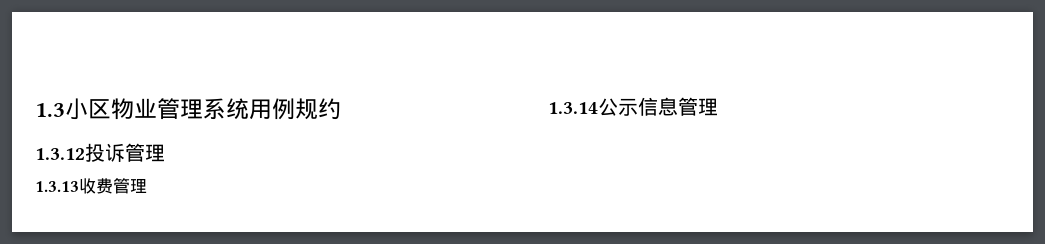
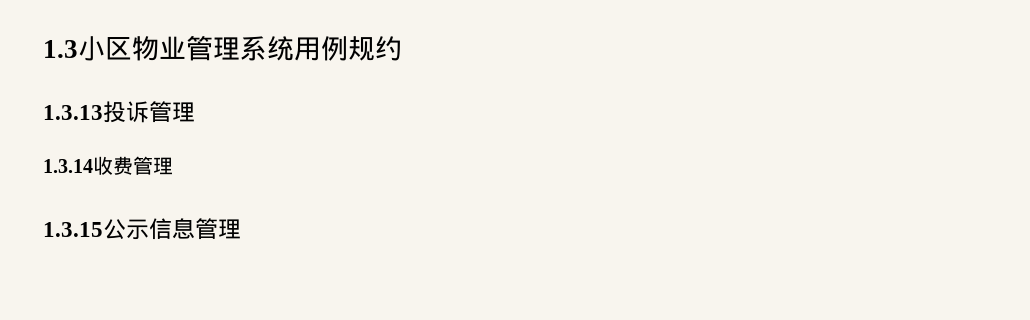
[35,148,85,160] 1.3.12 -> [43,105,103,120] 1.3.13
[35,181,79,192] 1.3.13 -> [43,159,93,173] 1.3.14
[548,102,598,114] 1.3.14 -> [43,222,103,237] 1.3.15

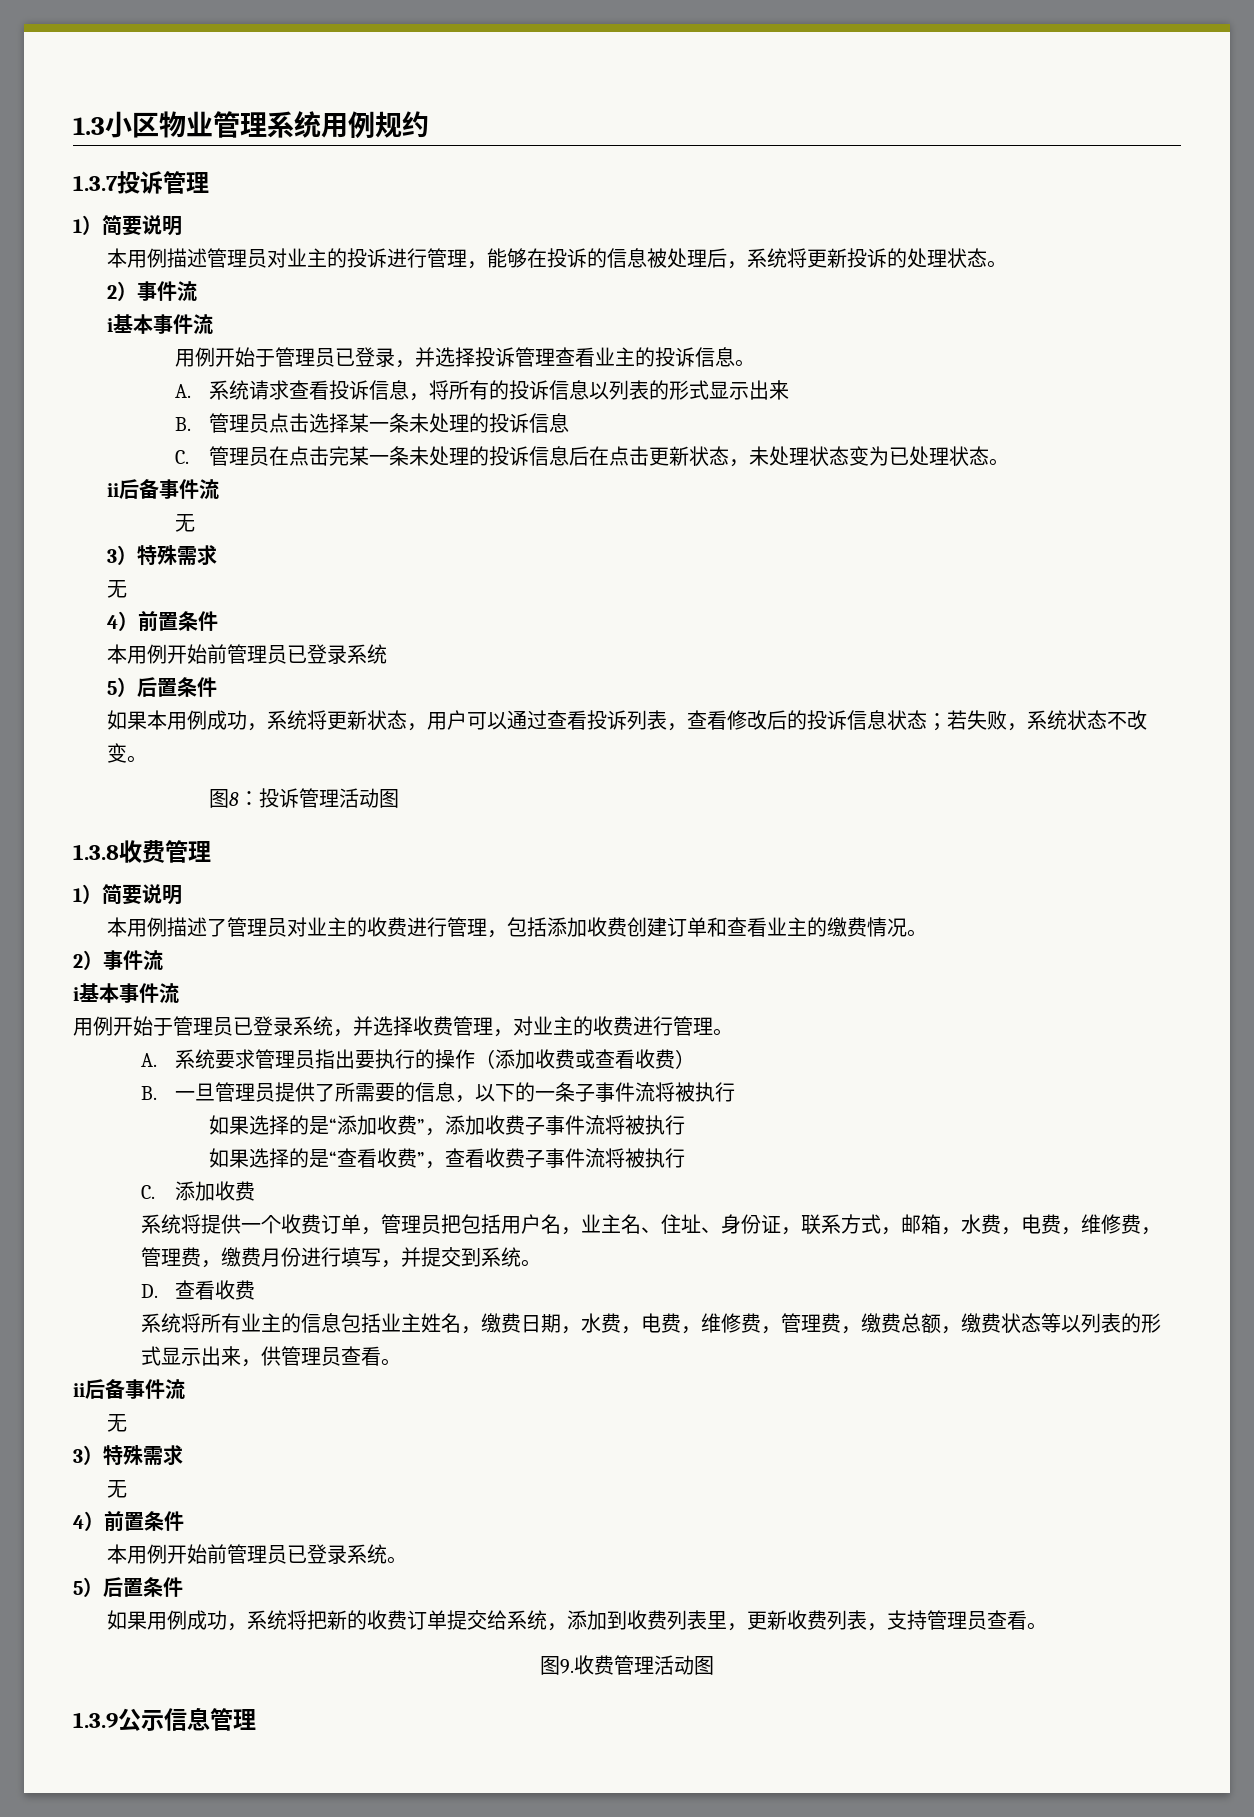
[43,105,103,120] 1.3.13 -> [73,175,118,191] 1.3.7
[43,156,173,175] [43,222,103,237] 1.3.14收费管理 // 1.3.15 -> [73,215,182,236] [107,248,1008,269] [107,281,198,302] [107,314,214,335] [175,347,756,368] [175,380,790,401] [175,413,570,433] [175,446,1010,467] [107,479,220,500] [175,514,196,532] [107,545,218,566] [107,580,128,598] [107,611,219,632] [107,644,388,664] [107,677,218,697] [107,710,1148,731] [107,743,148,763] [209,788,400,808] [73,840,211,863] [73,884,182,905] [107,917,928,938] [73,950,163,971] [73,983,179,1004] [73,1016,733,1037] [141,1049,696,1069] [141,1082,736,1103] [209,1115,686,1136] [209,1148,686,1169] [141,1181,256,1201] [141,1214,1162,1235] [141,1247,542,1268] [141,1280,256,1300] [141,1313,1162,1334] [141,1346,402,1367] [73,1379,185,1400] [107,1414,128,1432] [73,1445,183,1466] [107,1480,128,1498] [73,1511,184,1532] [107,1544,408,1564] [73,1577,183,1597] [107,1610,1048,1631] [540,1655,714,1675] [73,1712,118,1728] 1）简要说明 // 本用例描述管理员对业主的投诉进行管理，能够在投诉的信息被处理后，系统将更新投诉的处理状态。 // 2）事件流 // i基本事件流 // 用例开始于管理员已登录，并选择投诉管理查看业主的投诉信息。 // A.系统请求查看投诉信息，将所有的投诉信息以列表的形式显示出来 // B.管理员点击选择某一条未处理的投诉信息 // C.管理员在点击完某一条未处理的投诉信息后在点击更新状态，未处理状态变为已处理状态。 // ii后备事件流 // 无 // 3）特殊需求 // 无 // 4）前置条件 // 本用例开始前管理员已登录系统 // 5）后置条件 // 如果本用例成功，系统将更新状态，用户可以通过查看投诉列表，查看修改后的投诉信息状态；若失败，系统状态不改变。 // 图8：投诉管理活动图 // 1.3.8收费管理 // 1）简要说明 // 本用例描述了管理员对业主的收费进行管理，包括添加收费创建订单和查看业主的缴费情况。 // 2）事件流 // i基本事件流 // 用例开始于管理员已登录系统，并选择收费管理，对业主的收费进行管理。 // A.系统要求管理员指出要执行的操作（添加收费或查看收费） // B.一旦管理员提供了所需要的信息，以下的一条子事件流将被执行 // 如果选择的是“添加收费”，添加收费子事件流将被执行 // 如果选择的是“查看收费”，查看收费子事件流将被执行 // C.添加收费 // 系统将提供一个收费订单，管理员把包括用户名，业主名、住址、身份证，联系方式，邮箱，水费，电费，维修费，管理费，缴费月份进行填写，并提交到系统。 // D.查看收费 // 系统将所有业主的信息包括业主姓名，缴费日期，水费，电费，维修费，管理费，缴费总额，缴费状态等以列表的形式显示出来，供管理员查看。 // ii后备事件流 // 无 // 3）特殊需求 // 无 // 4）前置条件 // 本用例开始前管理员已登录系统。 // 5）后置条件 // 如果用例成功，系统将把新的收费订单提交给系统，添加到收费列表里，更新收费列表，支持管理员查看。 // 图9.收费管理活动图 // 1.3.9

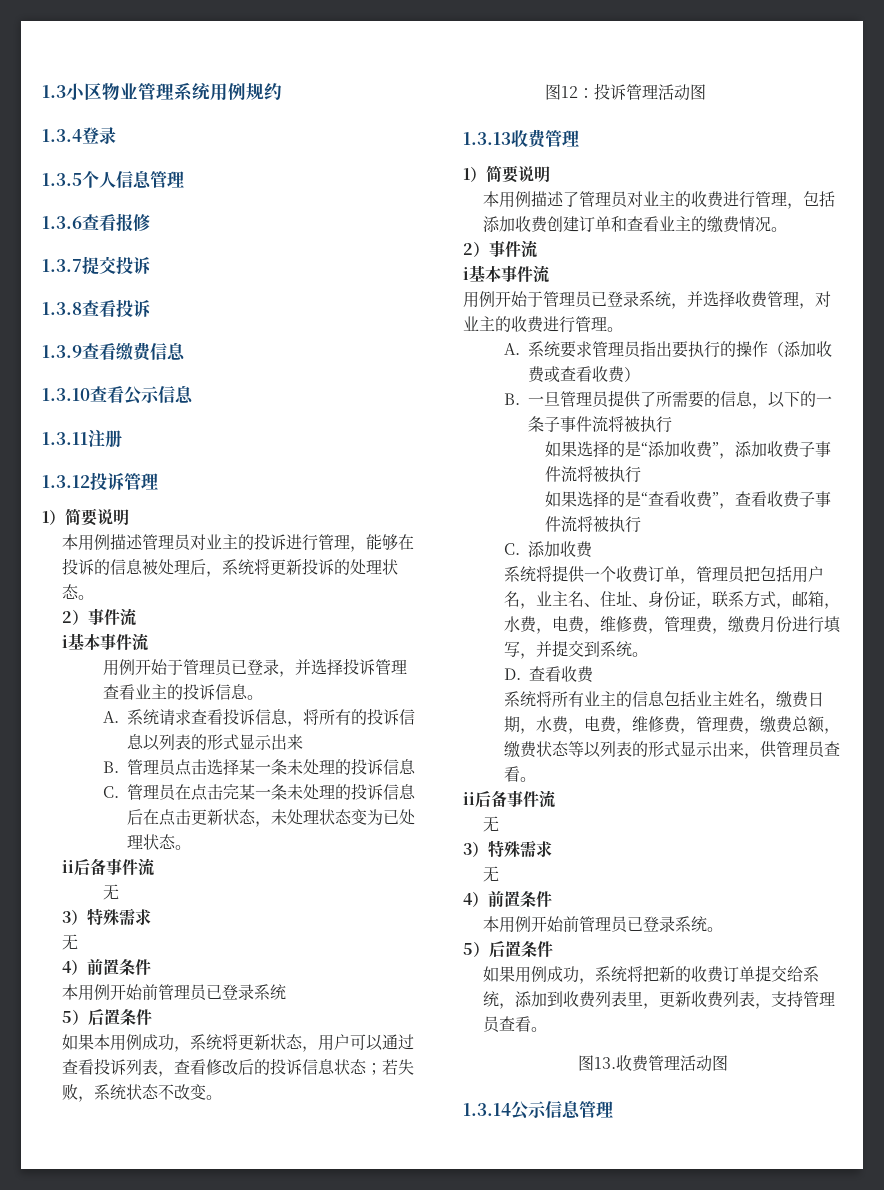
[73,175,118,191] 1.3.7 -> [42,127,116,144] [42,170,184,189] [42,213,150,232] [42,256,151,275] [42,299,151,317] [42,342,186,361] [42,385,194,405] [42,429,122,448] [42,475,90,488] 1.3.4登录 // 1.3.5个人信息管理 // 1.3.6查看报修 // 1.3.7提交投诉 // 1.3.8查看投诉 // 1.3.9查看缴费信息 // 1.3.10查看公示信息 // 1.3.11注册 // 1.3.12
[229,792,240,806] 8 -> [560,86,578,98] 12
[73,844,119,860] 1.3.8 -> [463,132,511,145] 1.3.13
[560,1659,574,1674] 9. -> [593,1057,616,1069] 13.
[73,1712,118,1728] 1.3.9 -> [463,1103,511,1116] 1.3.14

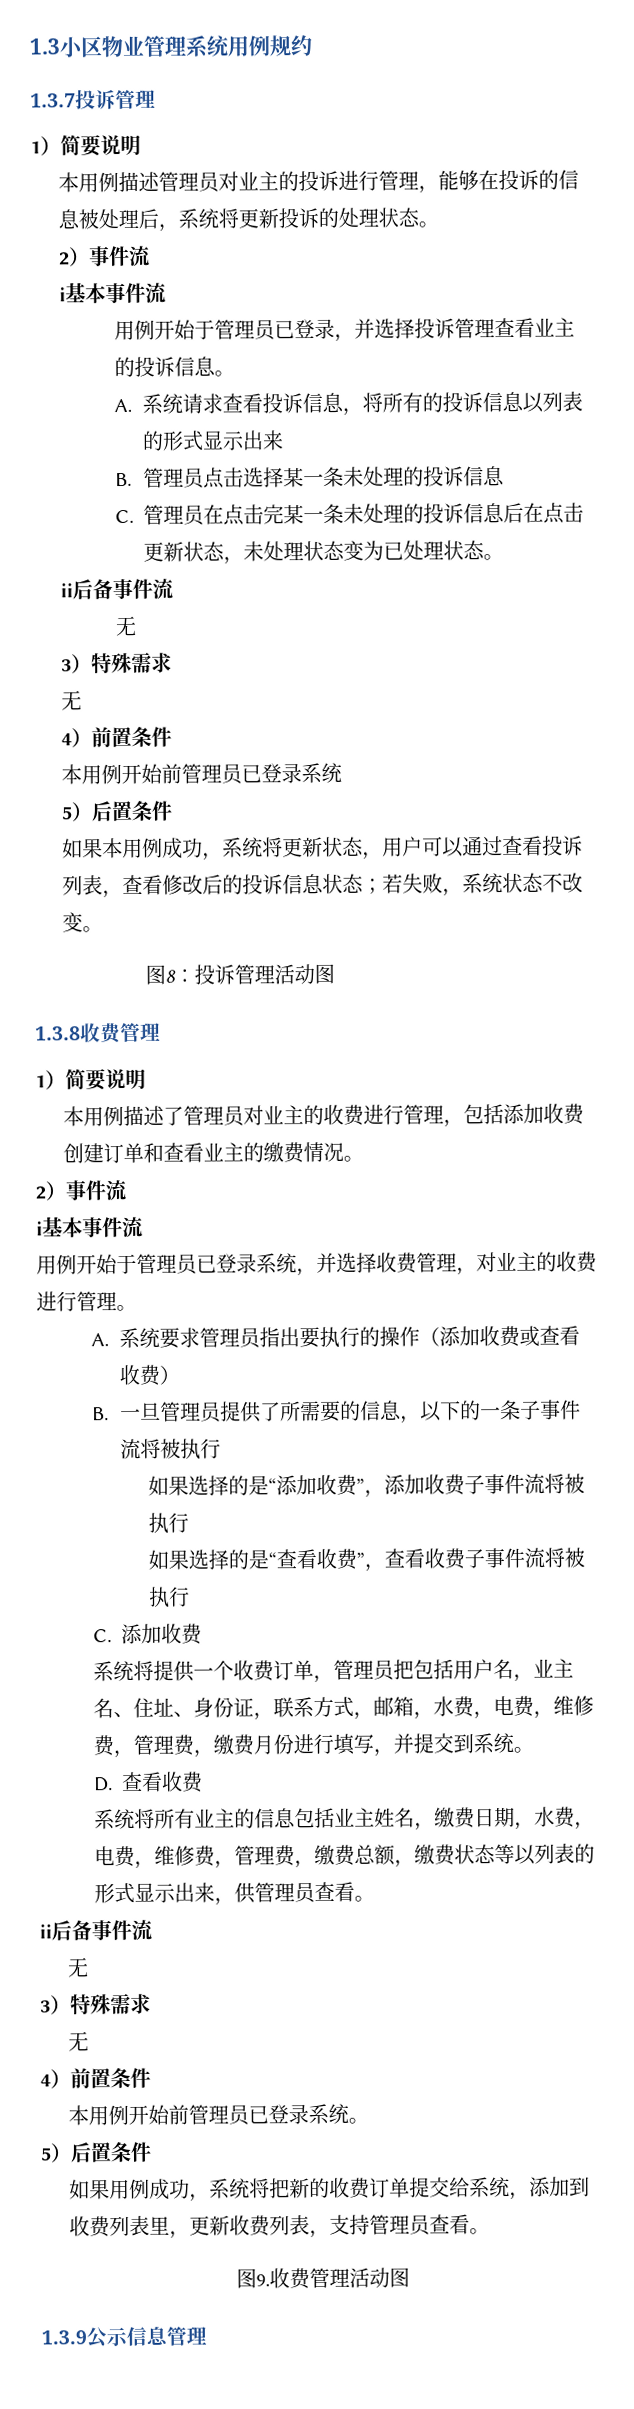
[42,127,116,144] [42,170,184,189] [42,213,150,232] [42,256,151,275] [42,299,151,317] [42,342,186,361] [42,385,194,405] [42,429,122,448] [42,475,90,488] 1.3.4登录 // 1.3.5个人信息管理 // 1.3.6查看报修 // 1.3.7提交投诉 // 1.3.8查看投诉 // 1.3.9查看缴费信息 // 1.3.10查看公示信息 // 1.3.11注册 // 1.3.12 -> [30,93,76,108] 1.3.7
[560,86,578,98] 12 -> [164,969,176,983] 8
[463,132,511,145] 1.3.13 -> [35,1026,81,1041] 1.3.8
[593,1057,616,1069] 13. -> [255,2274,270,2287] 9.
[463,1103,511,1116] 1.3.14 -> [41,2330,87,2345] 1.3.9

